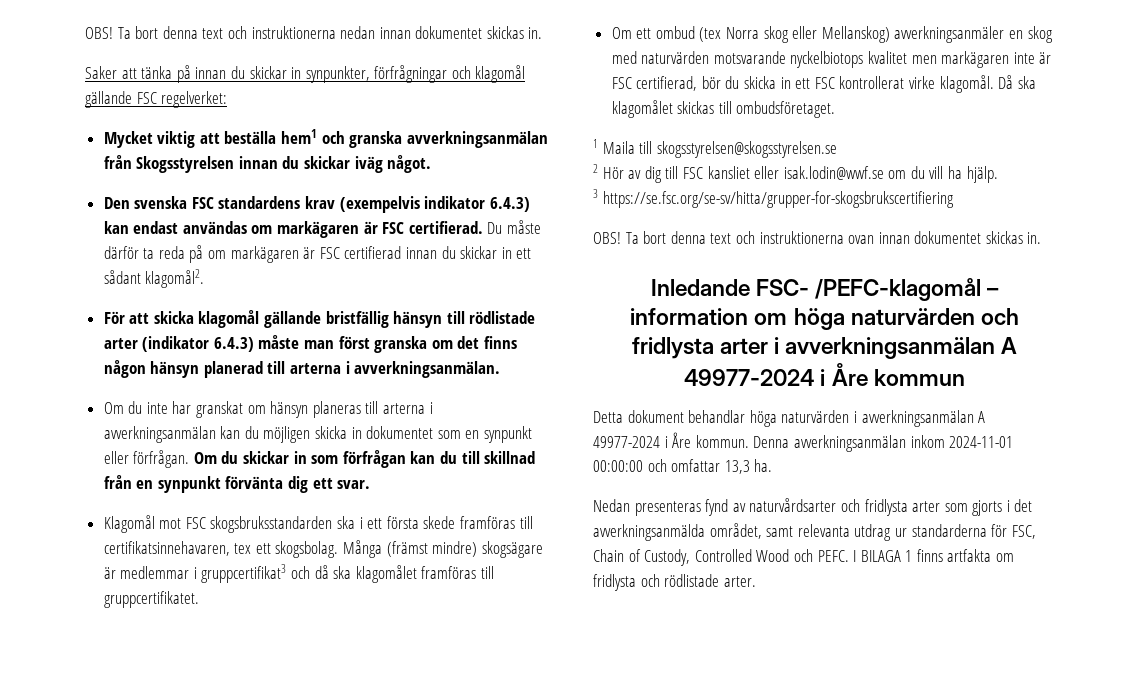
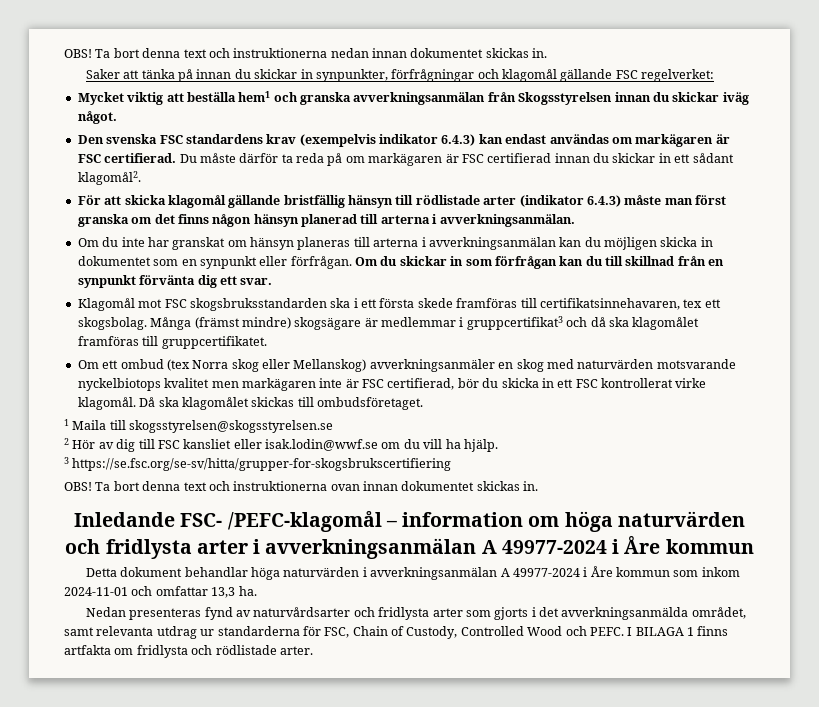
[695,435,906,452] kommun. Denna avverkningsanmälan -> [616,567,699,577] kommun som
[593,460,643,472] 00:00:00 -> (128, 591) none

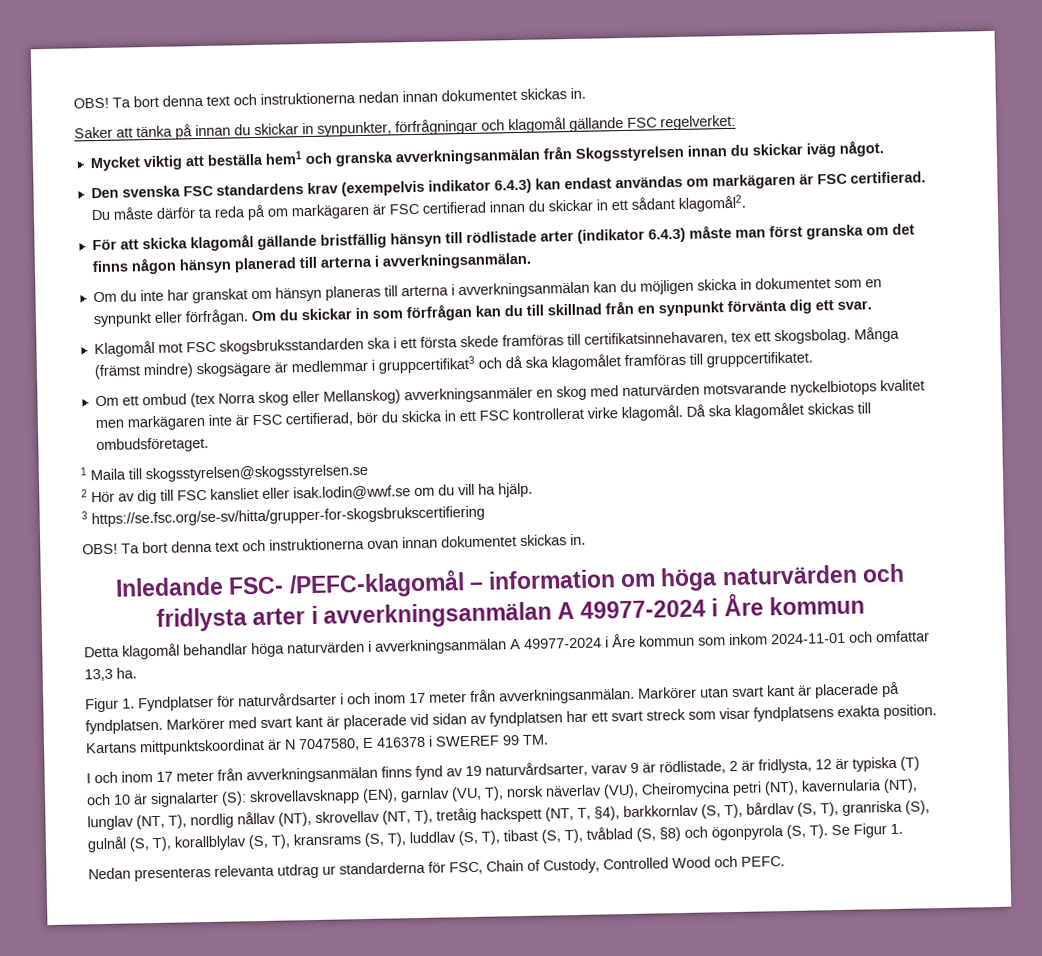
[120,567,183,577] dokument -> [122,643,180,660] klagomål
[85,607,746,620] [64,627,94,636] Nedan presenteras fynd av naturvårdsarter och fridlysta arter som gjorts i det avverkningsanmälda området, samt -> [85,681,900,713] [85,704,937,735] [85,734,549,756] [86,756,920,784] [86,778,918,808] [87,800,930,831] [87,823,903,853] [88,866,211,882] Figur 1. Fyndplatser för naturvårdsarter i och inom 17 meter från avverkningsanmälan. Markörer utan svart kant är placerade på fyndplatsen. Markörer med svart kant är placerade vid sidan av fyndplatsen har ett svart streck som visar fyndplatsens exakta position. Kartans mittpunktskoordinat är N 7047580, E 416378 i SWEREF 99 TM. // I och inom 17 meter från avverkningsanmälan finns fynd av 19 naturvårdsarter, varav 9 är rödlistade, 2 är fridlysta, 12 är typiska (T) och 10 är signalarter (S): skrovellavsknapp (EN), garnlav (VU, T), norsk näverlav (VU), Cheiromycina petri (NT), kavernularia (NT), lunglav (NT, T), nordlig nållav (NT), skrovellav (NT, T), tretåig hackspett (NT, T, §4), barkkornlav (S, T), bårdlav (S, T), granriska (S), gulnål (S, T), korallblylav (S, T), kransrams (S, T), luddlav (S, T), tibast (S, T), tvåblad (S, §8) och ögonpyrola (S, T). Se Figur 1. // Nedan presenteras
[627,626,729,636] [64,645,313,658] I BILAGA 1 finns artfakta om fridlysta och rödlistade arter. -> (785, 861) none

